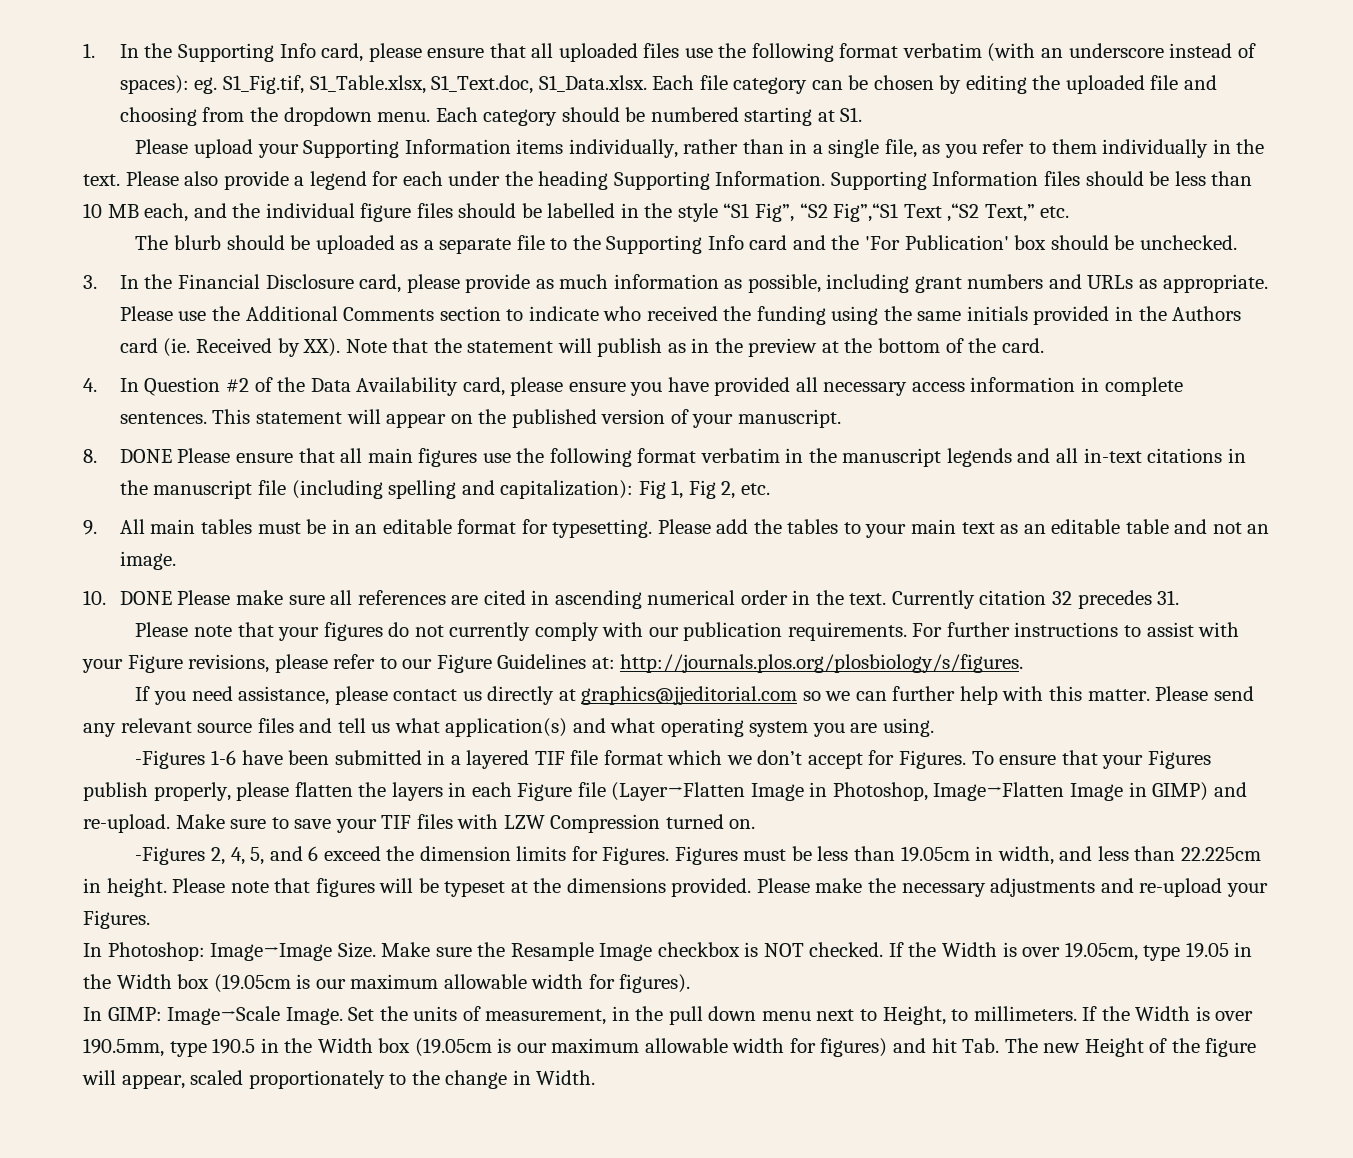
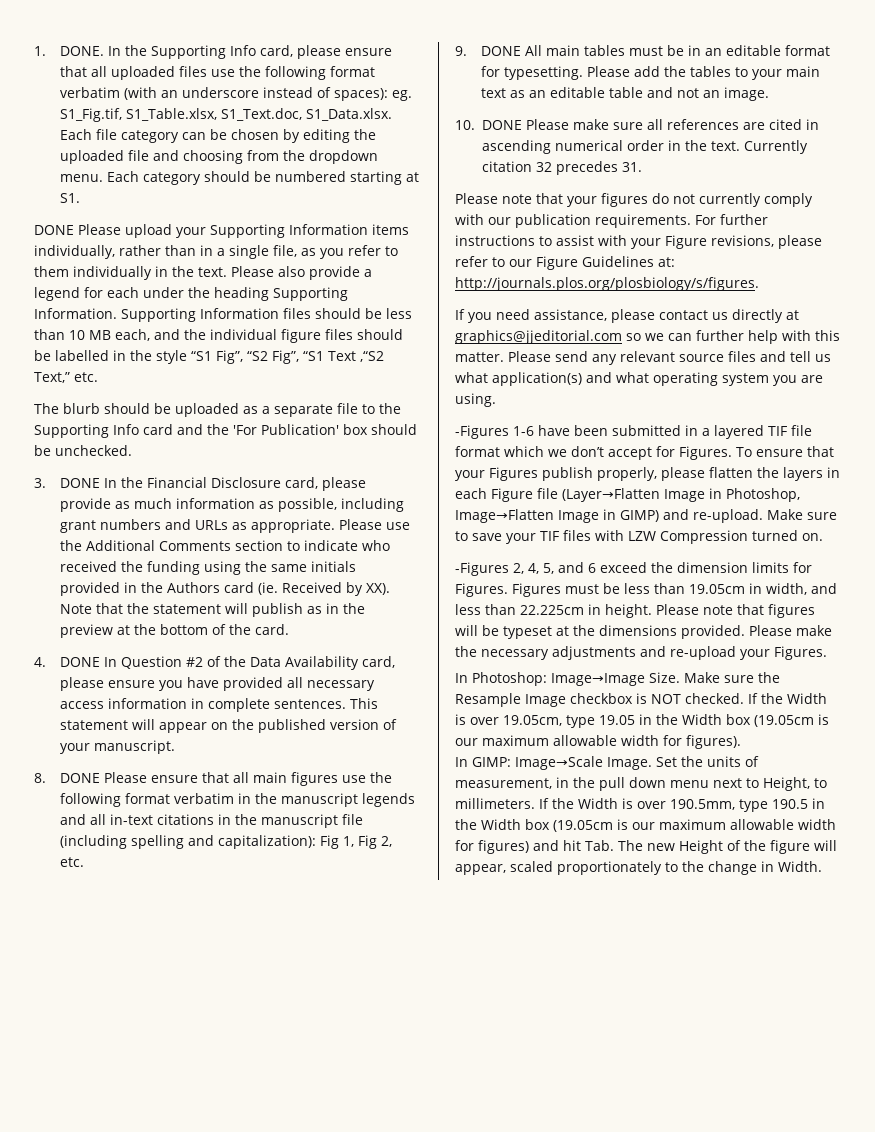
(95, 50) none -> [60,46,105,56] DONE.
(863, 114) none -> [34,225,74,235] DONE
[833,203,899,222] Fig”,“S1 -> [272,350,324,364] Fig”, “S1
(97, 282) none -> [60,478,101,488] DONE
(97, 385) none -> [60,657,101,667] DONE
(97, 527) none -> [481,46,522,56] DONE

